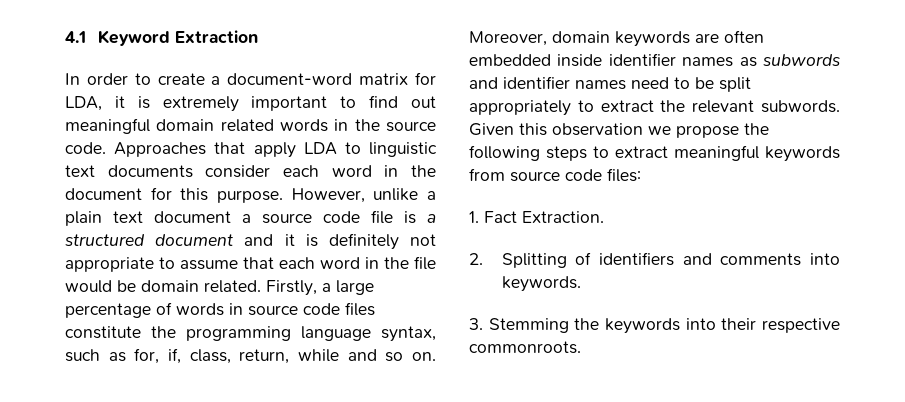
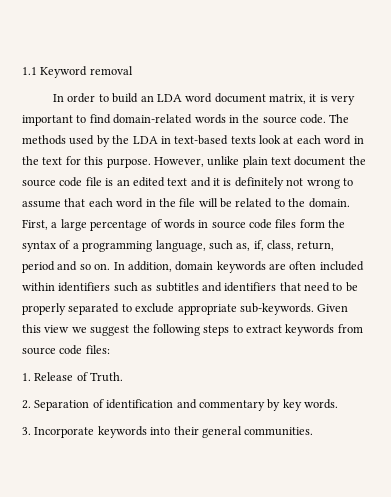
[65,30,258,46] 4.1 Keyword Extraction -> [22,66,133,78] 1.1 Keyword removal
[157,72,436,85] [65,96,239,112] create a document-word matrix for LDA, it is extremely -> [112,93,356,105] build an LDA word document matrix, it is very
[410,96,436,108] [65,118,274,134] out meaningful domain related -> [113,114,193,124] domain-related
[114,142,437,158] [65,165,437,178] [65,188,142,200] Approaches that apply LDA to linguistic text documents consider each word in the document -> [329,114,350,123] [22,135,364,147] [22,156,63,165] The methods used by the LDA in text-based texts look at each word in the text
[427,191,436,200] a -> (240, 161) none
[242,214,251,223] a -> [348,156,366,165] the
[427,214,436,223] [65,234,234,246] a structured document -> [116,177,188,187] an edited text
[65,257,154,272] appropriate -> [306,179,340,189] wrong
[65,280,317,296] would be domain related. Firstly, -> [198,198,350,208] [22,219,48,230] will be related to the domain. First,
[65,326,436,342] [65,348,160,364] constitute the programming language syntax, such as for, -> [299,219,346,228] [22,240,251,252] form the syntax of a programming language, such as,
[298,349,339,362] while -> [22,261,55,273] period
[469,31,547,46] Moreover, -> [113,261,172,272] In addition,
[469,53,841,67] [469,76,751,92] [469,100,840,116] [469,123,739,138] embedded inside identifier names as subwords and identifier names need to be split appropriately to extract the relevant subwords. Given this observation we propose -> [319,261,364,271] [22,282,358,292] [22,303,349,315] [22,324,130,336] included within identifiers such as subtitles and identifiers that need to be properly separated to exclude appropriate sub-keywords. Given this view we suggest
[674,145,759,161] meaningful -> (282, 329) none
[484,211,604,223] [469,252,840,268] [501,276,581,292] Fact Extraction. // 2. Splitting of identifiers and comments into keywords. -> [34,372,124,382] [22,399,338,411] Release of Truth. // 2. Separation of identification and commentary by key words.
[488,318,600,333] Stemming the -> [34,427,95,438] Incorporate
[762,318,840,333] [469,341,581,354] respective commonroots. -> [201,426,314,438] general communities.

